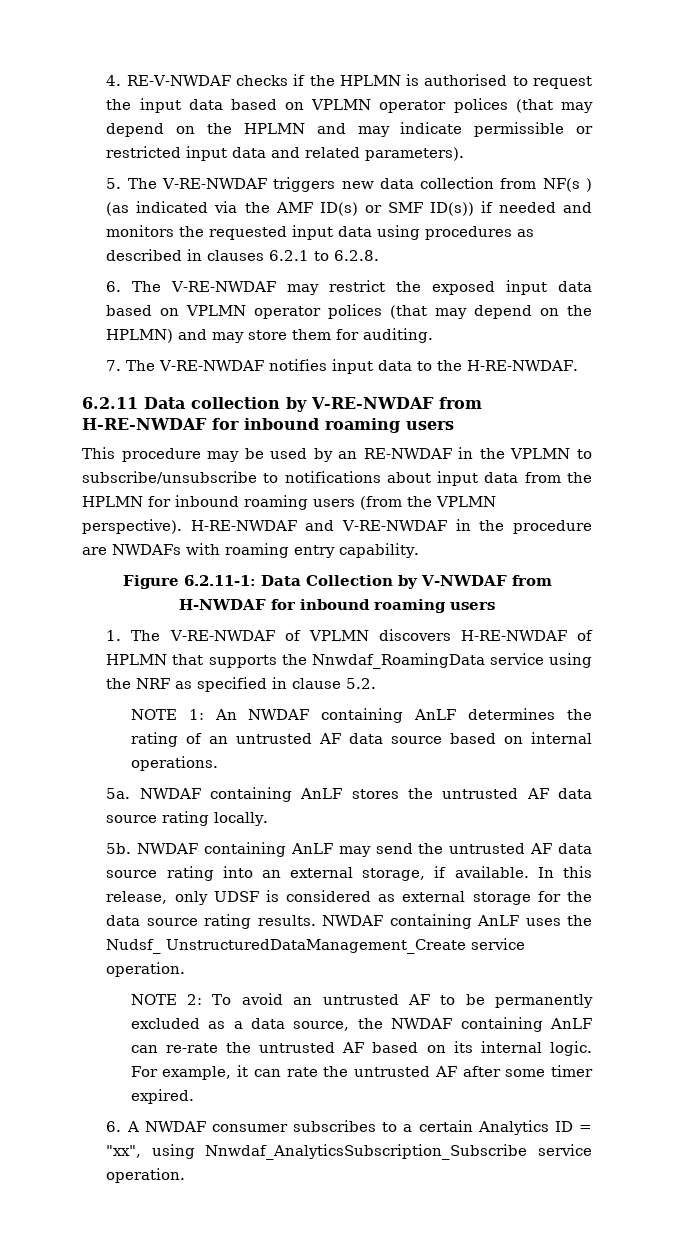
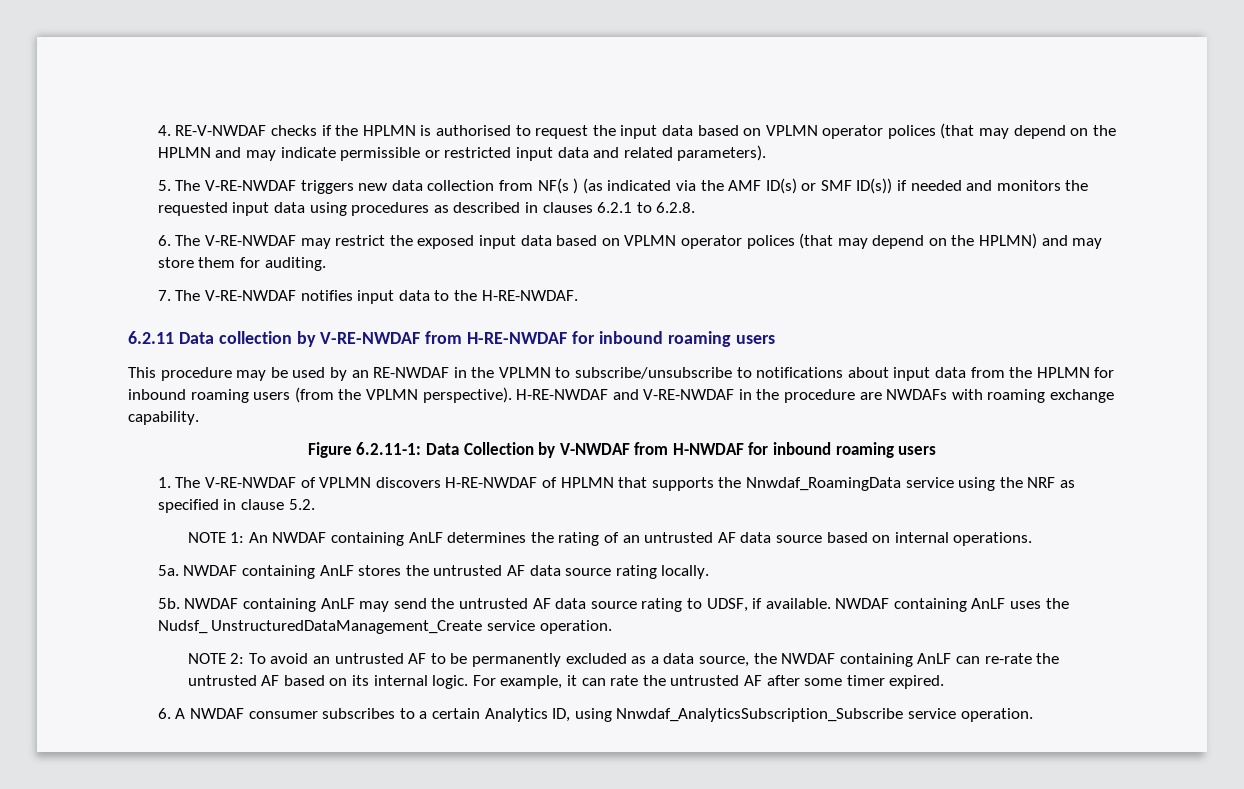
[294,545,335,558] entry -> [1050,389,1115,403] exchange
[222,866,593,881] [106,890,593,905] [106,914,316,929] into an external storage, if available. In this release, only UDSF is considered as external storage for the data source rating results. -> [686,598,831,612] to UDSF, if available.
[554,1121,592,1132] [106,1145,142,1158] ID = "xx", -> [552,708,571,722] ID,

